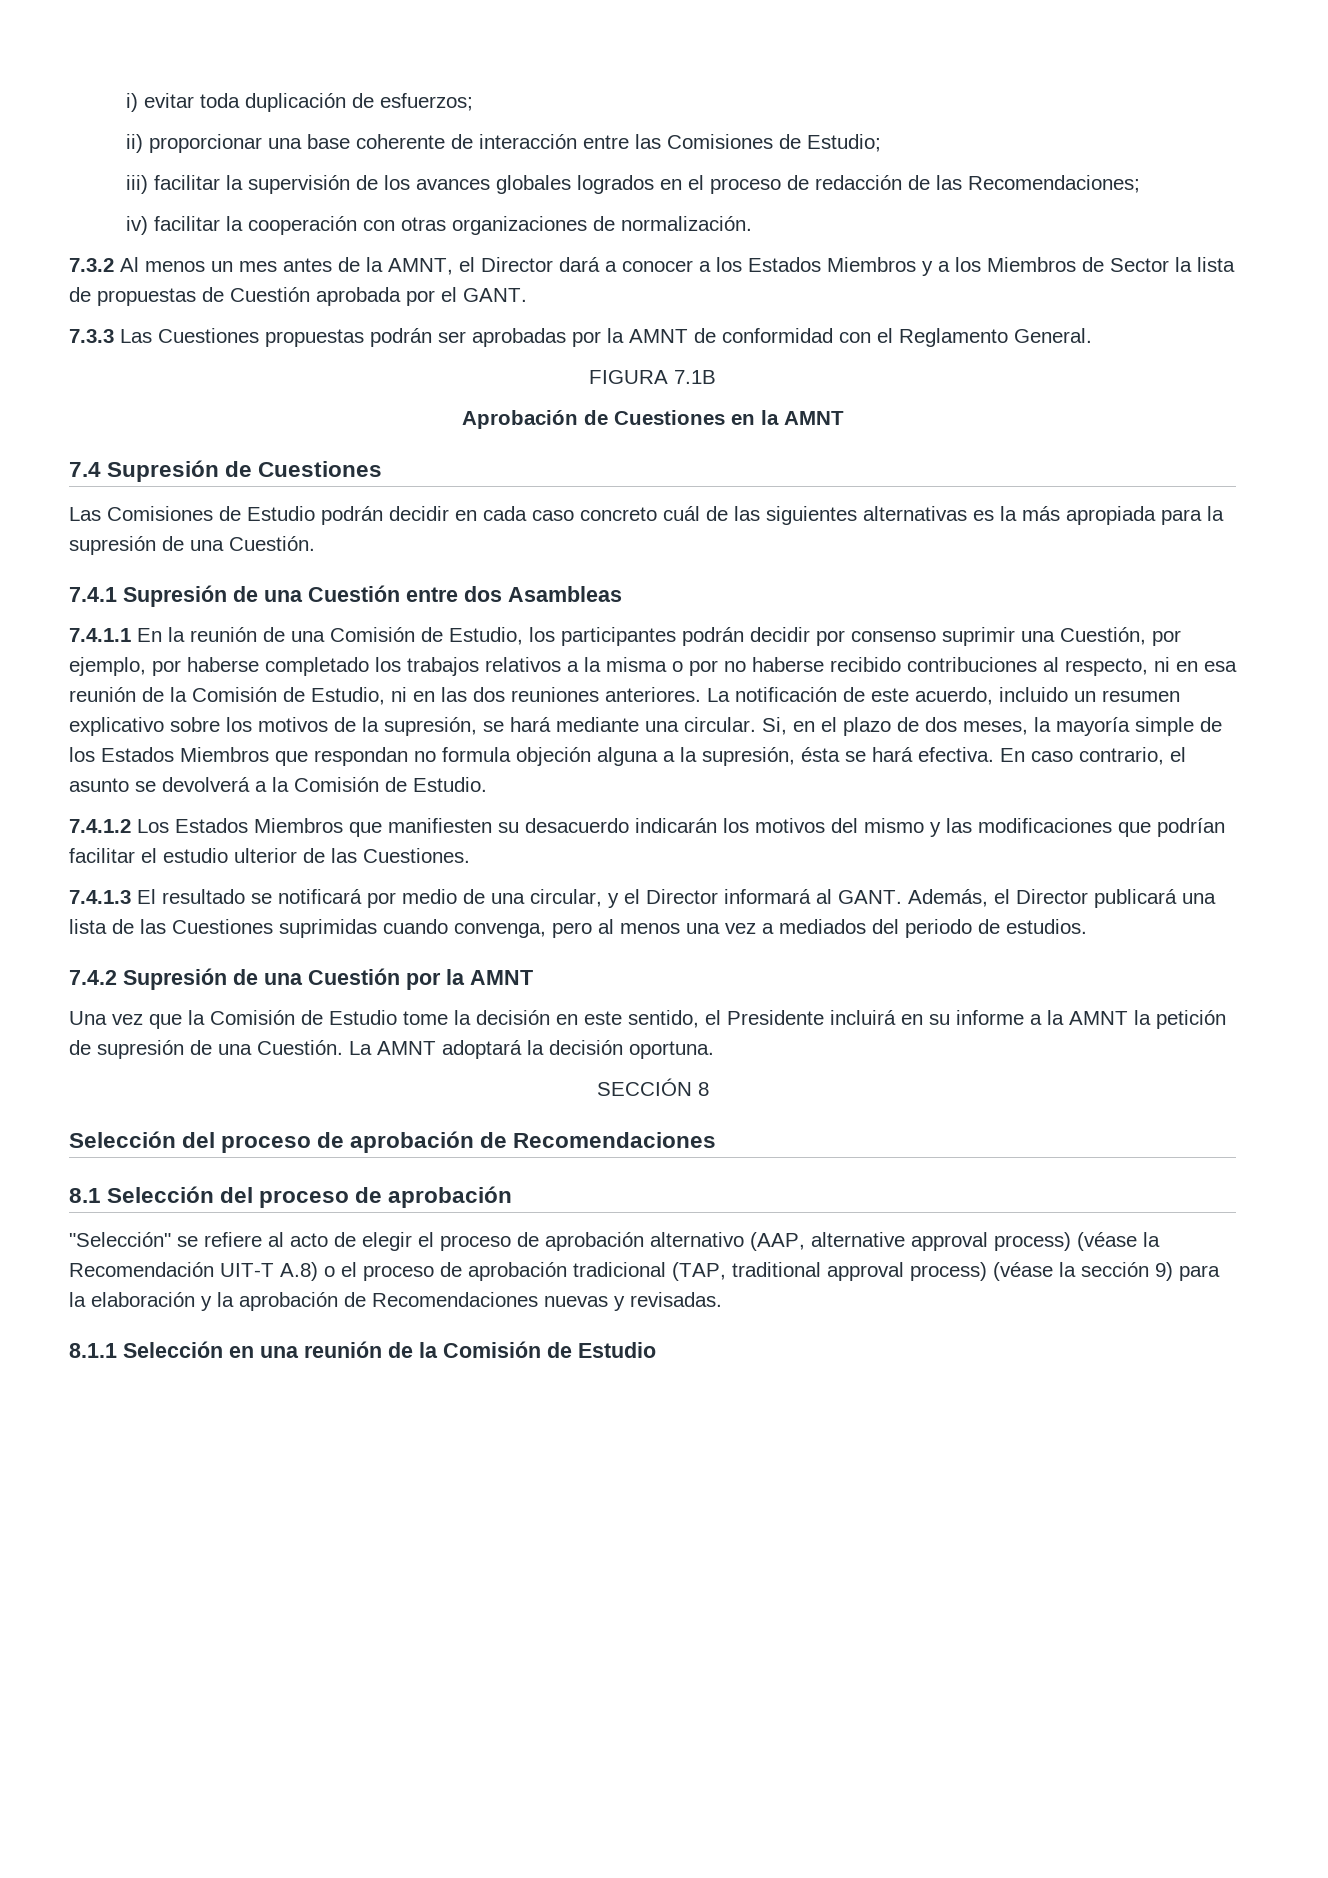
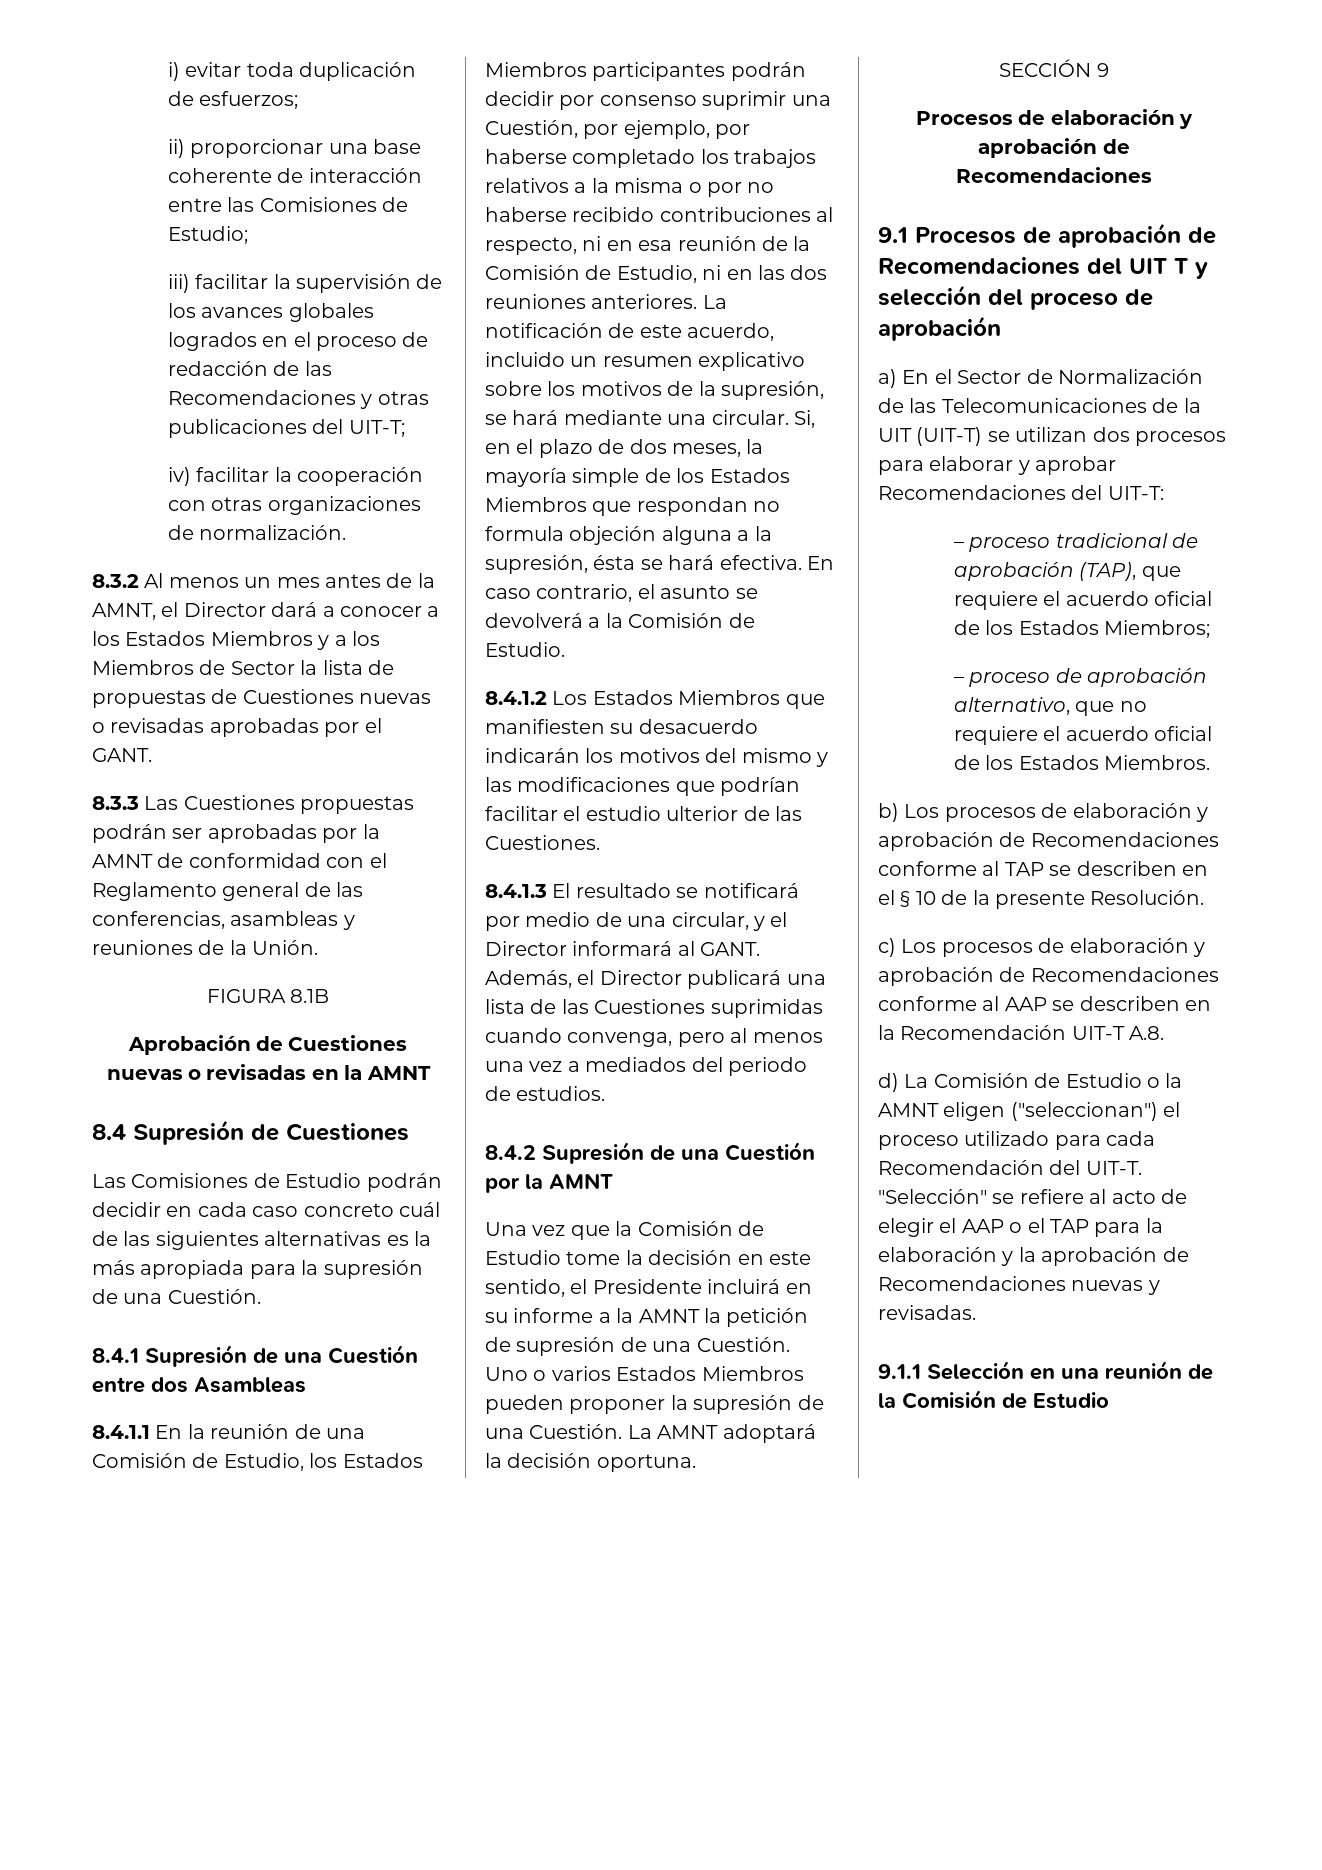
[968,175,1141,193] Recomendaciones; -> [167,390,429,409] [167,419,405,438] Recomendaciones y otras publicaciones del UIT-T;
[69,258,114,272] 7.3.2 -> [92,574,139,588] 8.3.2
[230,287,401,306] Cuestión aprobada -> [242,689,432,704] [92,718,319,737] Cuestiones nuevas o revisadas aprobadas
[69,329,114,343] 7.3.3 -> [92,796,139,810] 8.3.3
[1014,328,1092,343] General. -> [222,882,364,901] [92,911,355,930] [92,940,319,955] general de las conferencias, asambleas y reuniones de la Unión.
[674,370,716,384] 7.1B -> [290,989,330,1003] 8.1B
(725, 417) none -> [106,1064,307,1080] nuevas o revisadas
[69,462,101,477] 7.4 -> [92,1124,126,1140] 8.4
[69,587,117,602] 7.4.1 -> [92,1348,139,1363] 8.4.1
[69,628,131,642] 7.4.1.1 -> [92,1425,150,1439] 8.4.1.1
(555, 634) none -> [342,1453,423,1468] [485,62,587,77] Estados Miembros
[69,819,131,833] 7.4.1.2 -> [485,691,547,705] 8.4.1.2
[69,890,131,904] 7.4.1.3 -> [485,884,547,898] 8.4.1.3
[69,970,117,985] 7.4.2 -> [485,1145,536,1160] 8.4.2
(343, 1047) none -> [485,1366,804,1381] [485,1395,824,1414] [485,1424,623,1439] Uno o varios Estados Miembros pueden proponer la supresión de una Cuestión.
[697,1082,709,1096] [69,1131,312,1153] 8 // Selección del proceso -> [1096,63,1109,77] [915,109,1194,129] [978,138,1130,158] [956,167,1152,183] [878,227,1016,244] 9 // Procesos de elaboración y aprobación de Recomendaciones // 9.1 Procesos
[69,1186,215,1203] // 8.1 Selección -> [1087,258,1208,279] [878,285,981,306] del UIT T y selección
(513, 1197) none -> [878,369,1203,388] [878,398,1201,413] [878,427,1226,446] [878,456,1117,475] [878,485,1164,500] [952,533,1199,552] [953,562,1181,581] [953,591,1213,610] [953,620,1211,638] [952,668,1208,687] [953,697,1147,716] [953,726,1213,745] [953,755,1211,770] [878,803,1208,822] [878,832,1219,851] [878,861,1208,876] [878,890,1205,909] [878,938,1205,957] [878,967,1219,986] [878,996,1211,1011] [878,1025,1165,1040] [878,1073,1183,1092] [878,1102,1181,1121] [878,1131,1156,1150] [878,1160,1142,1175] а) En el Sector de Normalización de las Telecomunicaciones de la UIT (UIT-T) se utilizan dos procesos para elaborar y aprobar Recomendaciones del UIT-T: // – proceso tradicional de aprobación (TAP), que requiere el acuerdo oficial de los Estados Miembros; // – proceso de aprobación alternativo, que no requiere el acuerdo oficial de los Estados Miembros. // b) Los procesos de elaboración y aprobación de Recomendaciones conforme al TAP se describen en el § 10 de la presente Resolución. // c) Los procesos de elaboración y aprobación de Recomendaciones conforme al AAP se describen en la Recomendación UIT-T A.8. // d) La Comisión de Estudio o la AMNT eligen ("seleccionan") el proceso utilizado para cada Recomendación del UIT-T.
[440,1232,1160,1251] [69,1262,1173,1281] proceso de aprobación alternativo (AAP, alternative approval process) (véase la Recomendación UIT-T A.8) o el proceso de aprobación tradicional (TAP, traditional approval process) (véase la sección 9) -> [961,1218,1089,1233] AAP o el TAP
[69,1343,117,1358] 8.1.1 -> [878,1364,921,1379] 9.1.1

